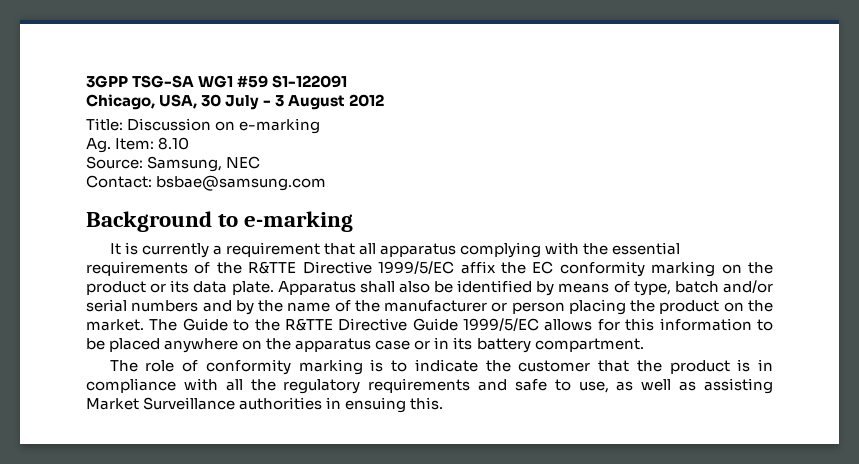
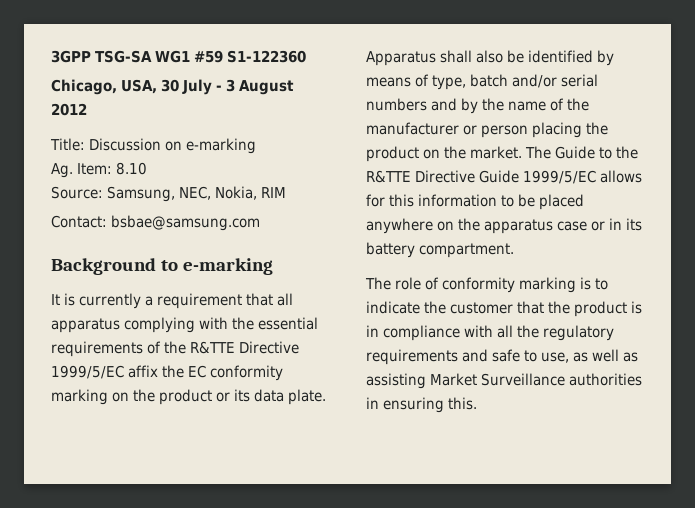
[272,75,348,88] S1-122091 -> [227,50,307,63] S1-122360
[226,156,261,169] NEC -> [179,186,287,200] NEC, Nokia, RIM
[345,397,407,413] ensuing -> [383,397,445,413] ensuring

